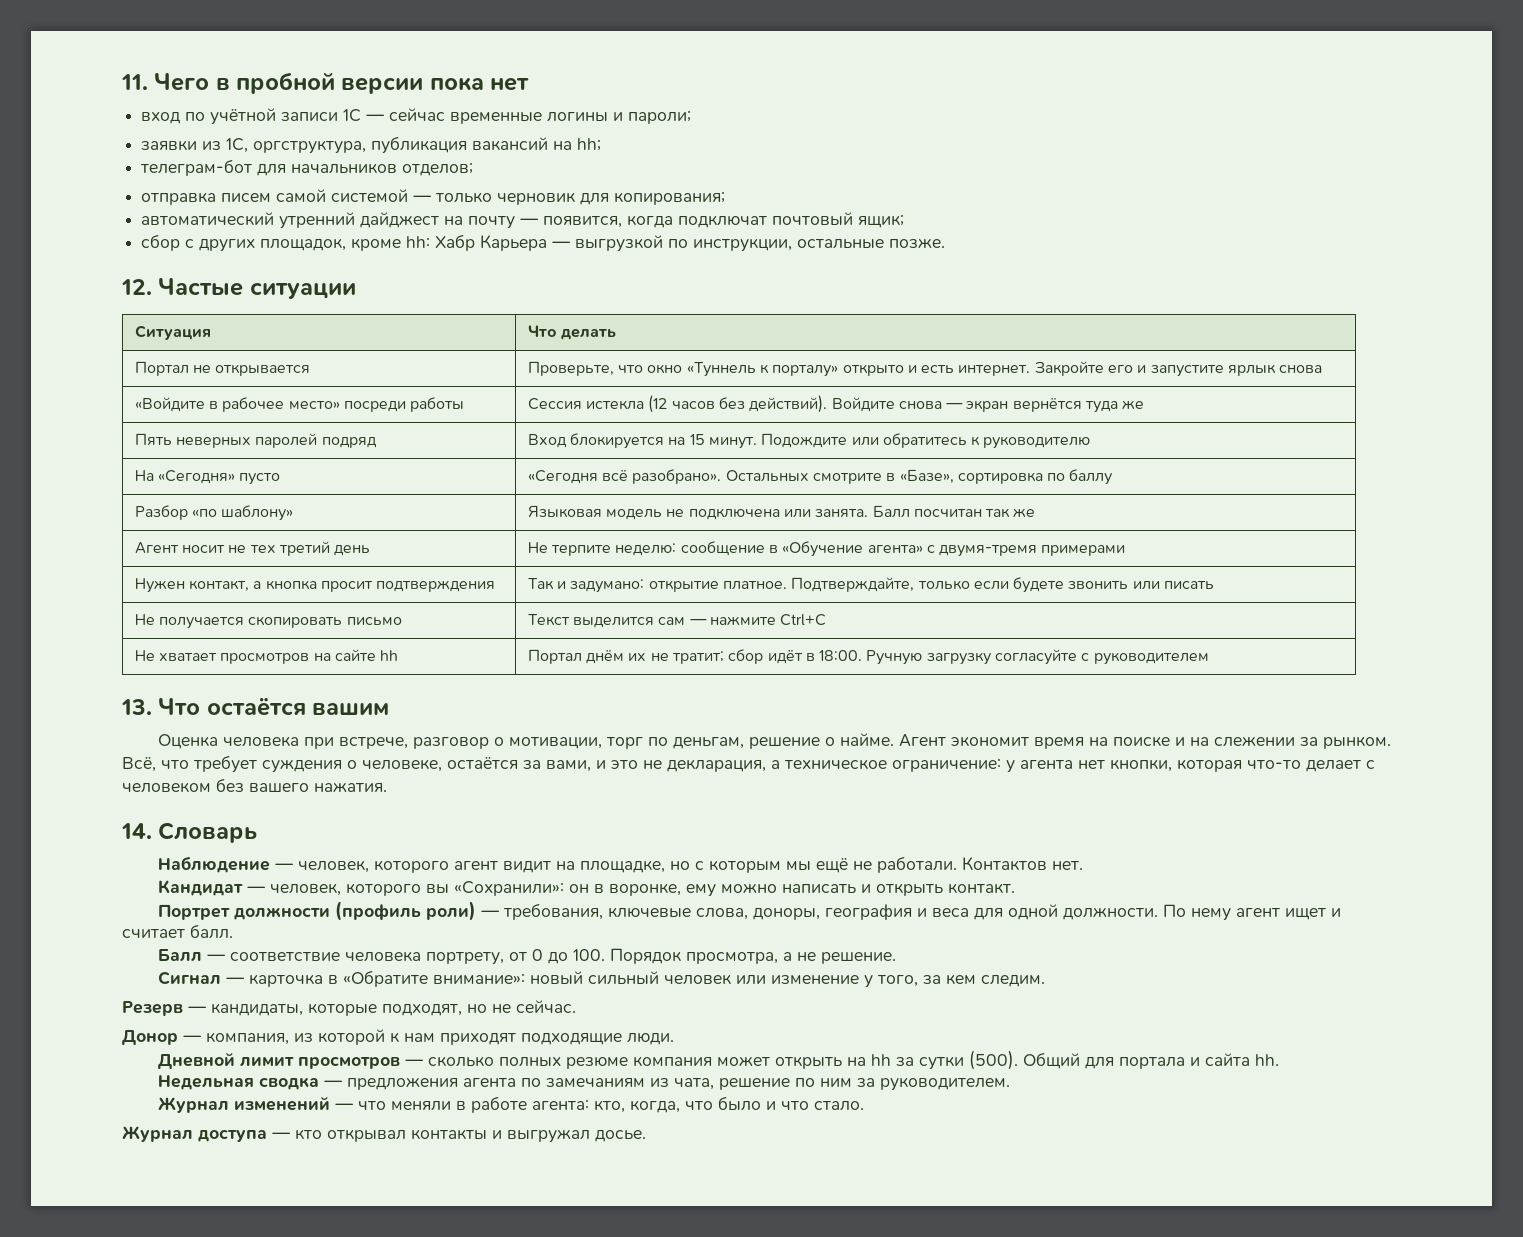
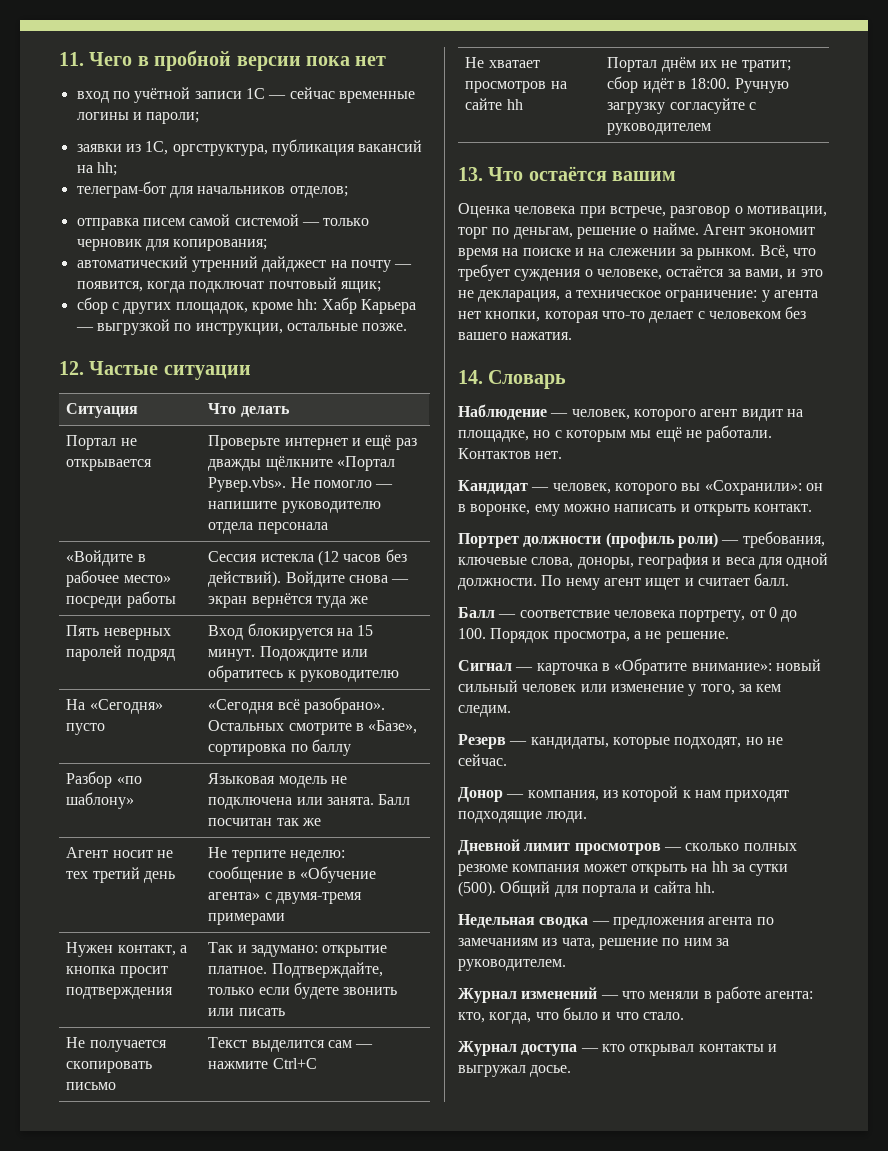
[527,361,1323,377] Проверьте, что окно «Туннель к порталу» открыто и есть интернет. Закройте его и запустите ярлык снова -> [208,435,417,450] [208,456,396,471] [208,477,394,492] [208,501,381,513] [208,522,328,534] Проверьте интернет и ещё раз дважды щёлкните «Портал Рувер.vbs». Не помогло — напишите руководителю отдела персонала

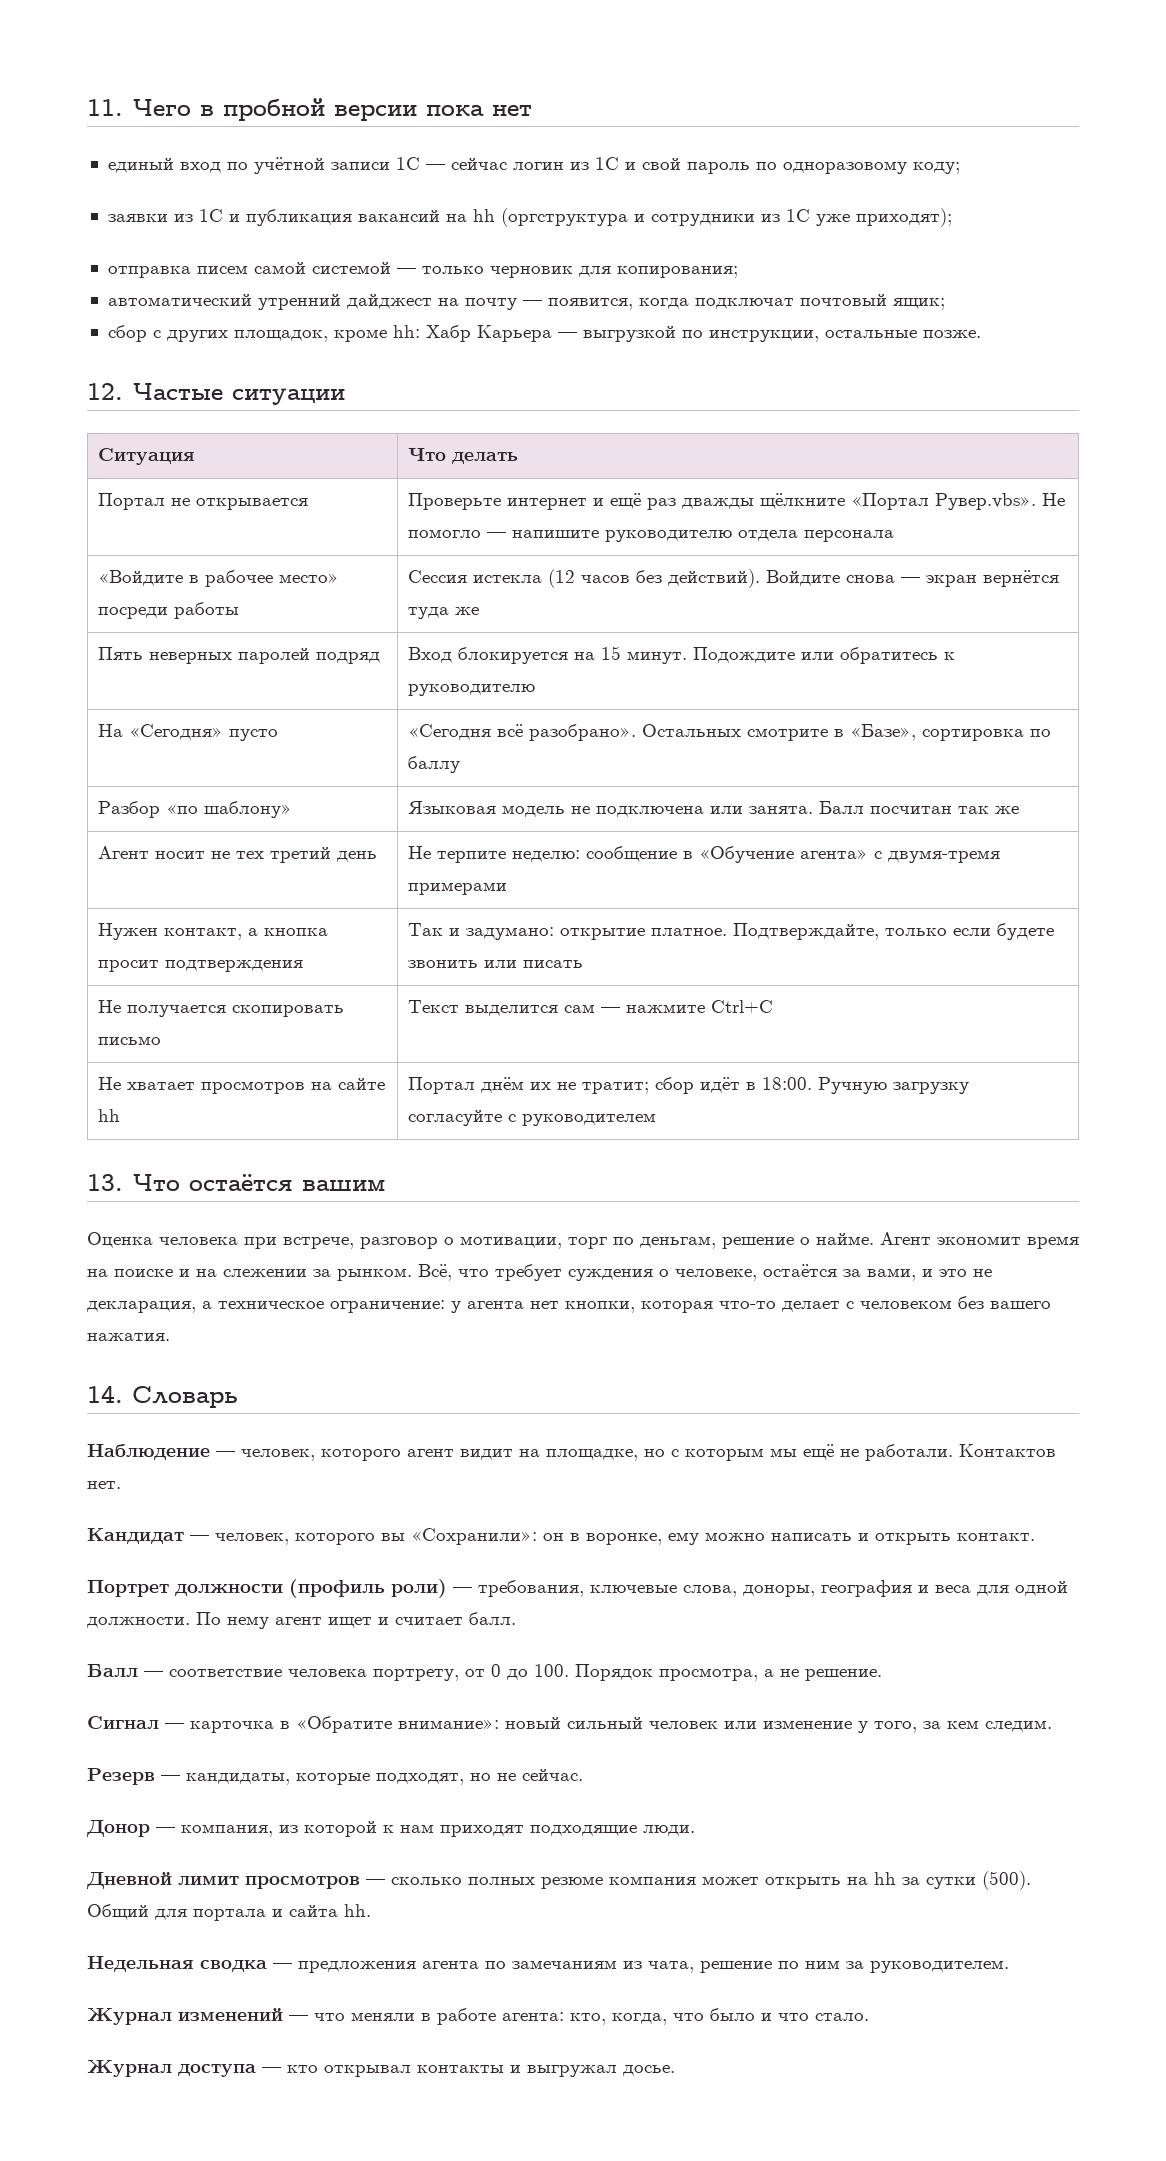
(387, 61) none -> [107,158,174,173] единый
[338,91,415,103] [76,112,200,124] временные логины и пароли; -> [512,157,960,174] логин из 1С и свой пароль по одноразовому коду;
[145,141,268,156] 1С, оргструктура, -> [198,209,240,222] 1С и
[96,162,117,176] [76,181,348,198] hh; // телеграм-бот для начальников отделов; -> [472,208,952,227] hh (оргструктура и сотрудники из 1С уже приходят);

